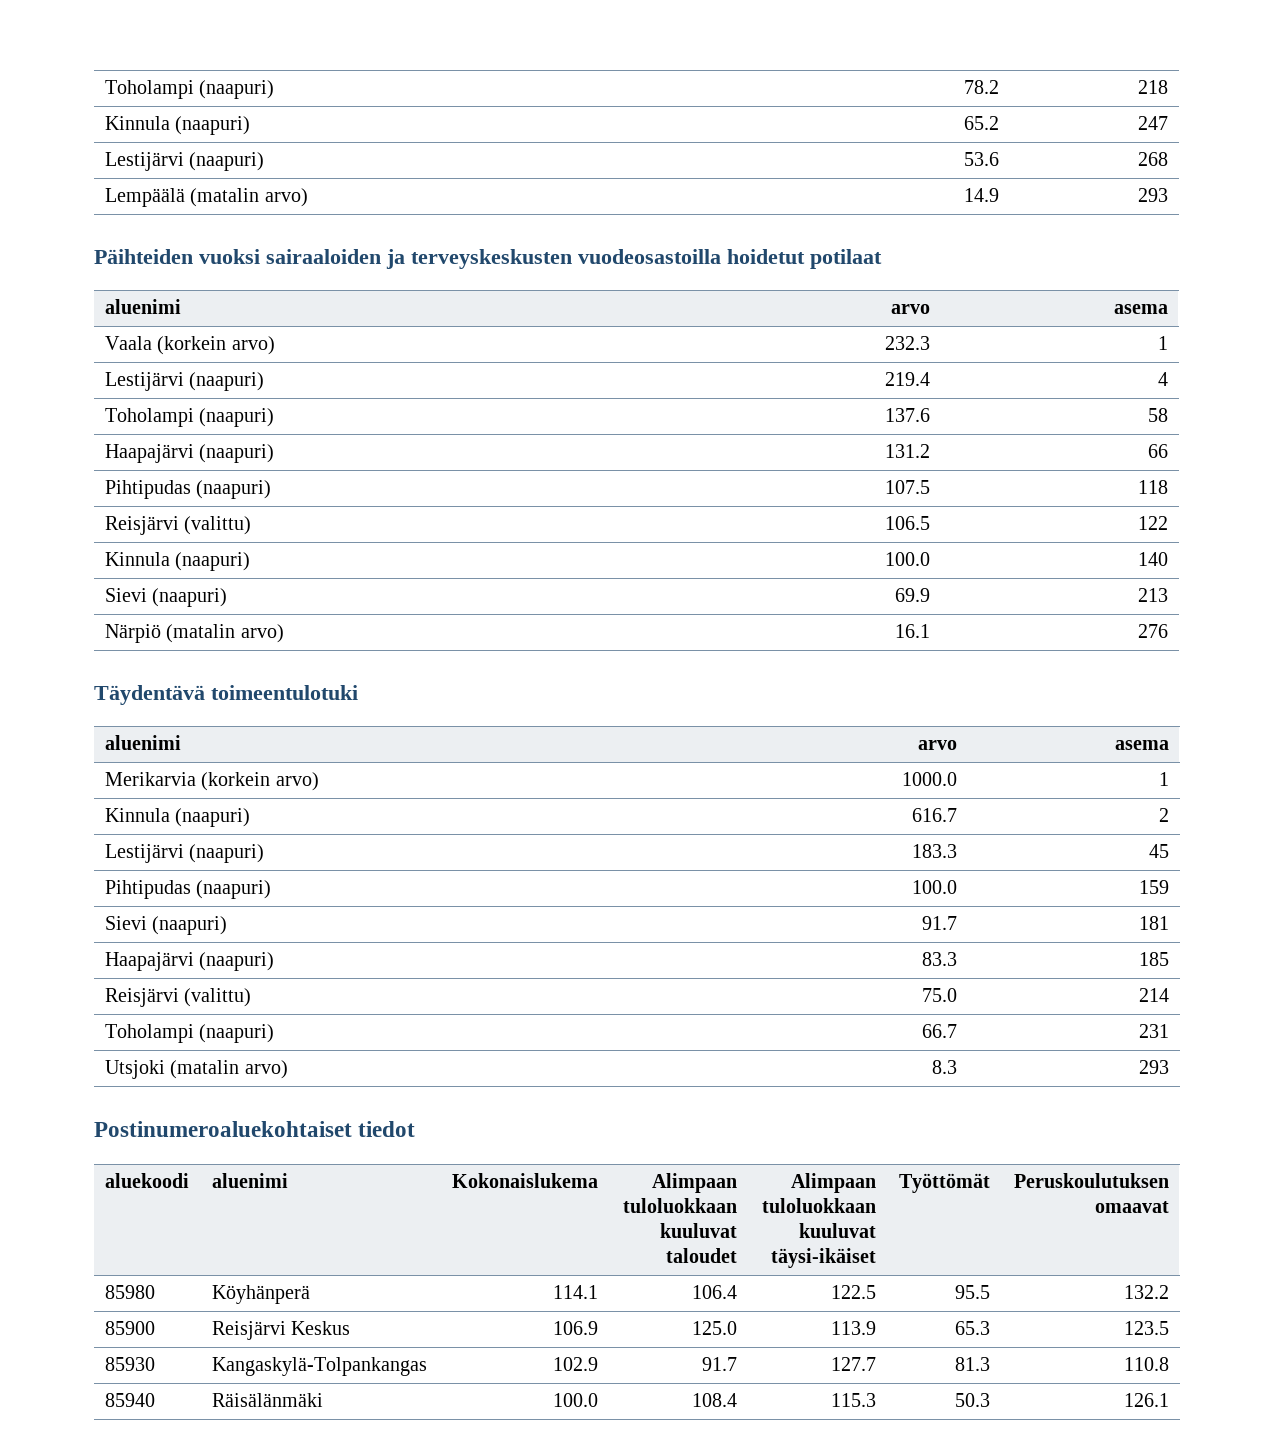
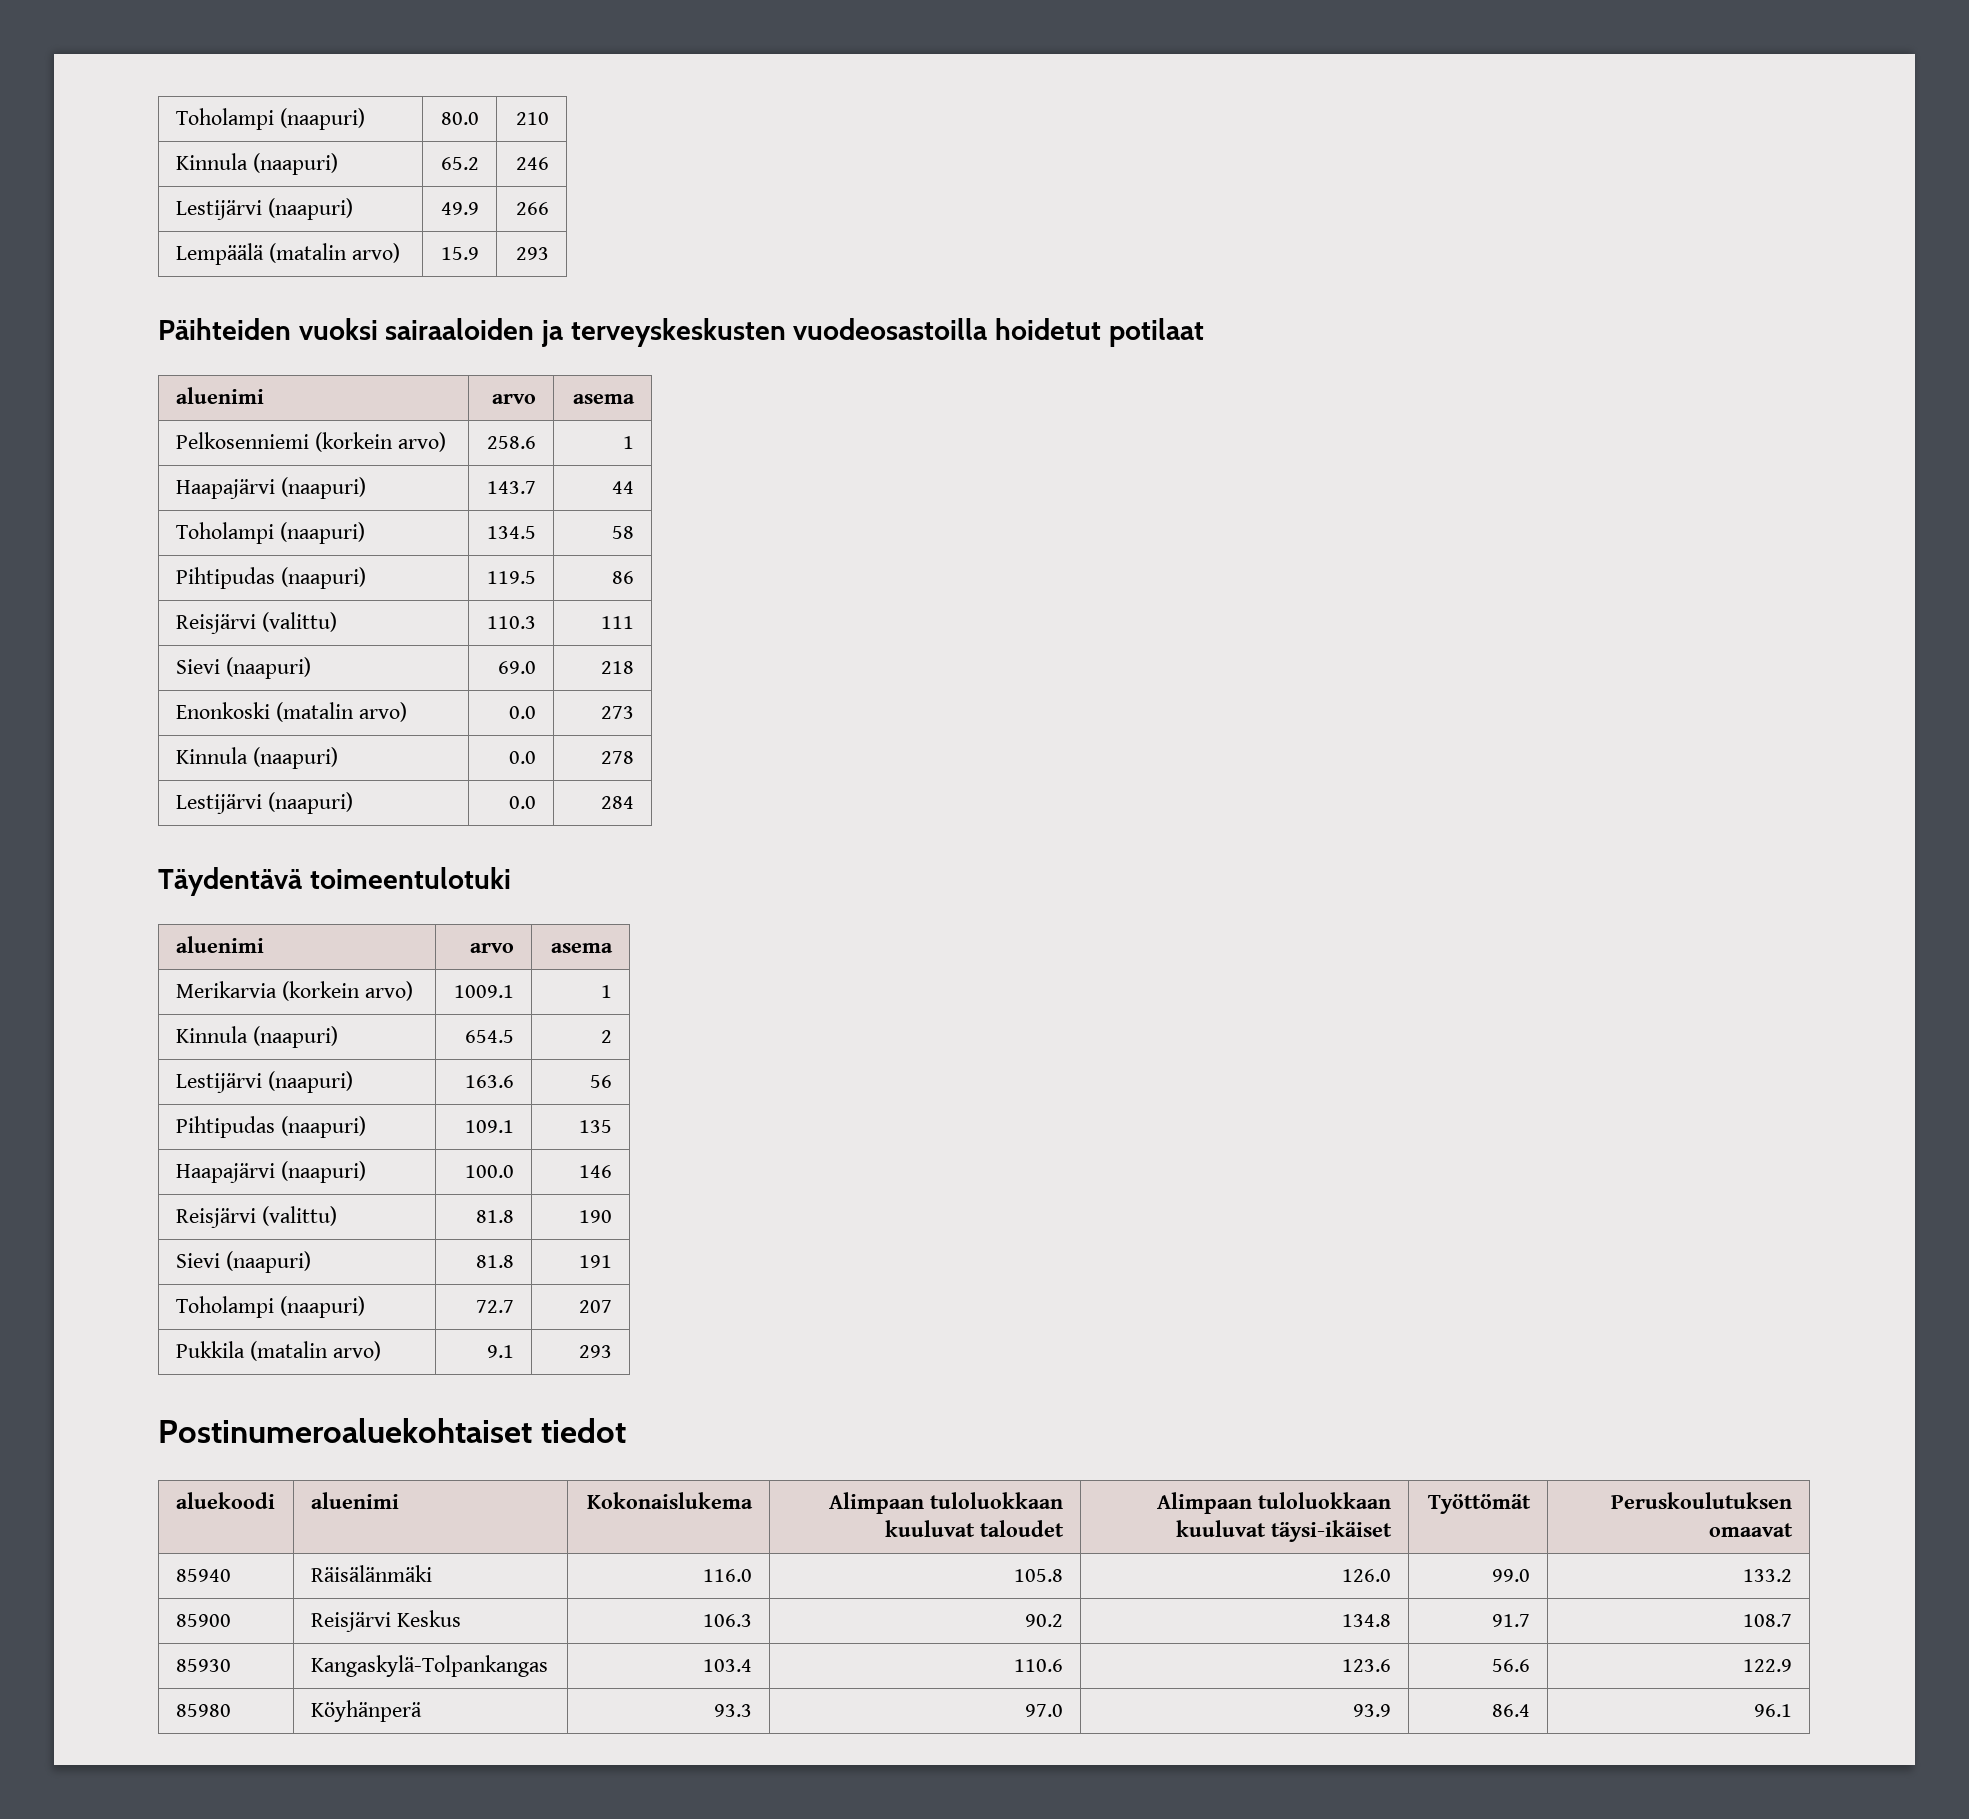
[105,80,275,99] [963,80,999,94] [1137,80,1168,94] Toholampi (naapuri) | 78.2 | 218 -> [175,108,365,130] [441,112,480,125] [516,112,550,125] Toholampi (naapuri) | 80.0 | 210
[1137,116,1168,130] [105,152,265,171] [963,152,999,166] [1137,152,1168,166] 247 // Lestijärvi (naapuri) | 53.6 | 268 -> [516,157,550,170] [175,198,353,220] [441,202,480,215] [516,202,550,215] 246 // Lestijärvi (naapuri) | 49.9 | 266
[963,188,999,202] 14.9 -> [441,247,480,260] 15.9
[105,336,275,355] [884,336,930,350] [1157,336,1168,350] [105,372,265,391] [884,372,930,386] [1157,372,1168,386] [105,408,275,427] [884,408,930,422] [1147,408,1168,422] [105,444,275,463] [884,444,930,458] [1147,444,1168,458] [105,480,272,499] [884,480,930,494] [1137,480,1168,494] [105,516,252,535] [884,516,930,530] [1137,516,1168,530] [105,552,251,571] [884,552,930,566] [1137,552,1168,566] [105,588,228,607] [894,588,930,602] [1137,588,1168,602] [105,624,284,643] [894,624,930,638] [1137,624,1168,638] Vaala (korkein arvo) | 232.3 | 1 // Lestijärvi (naapuri) | 219.4 | 4 // Toholampi (naapuri) | 137.6 | 58 // Haapajärvi (naapuri) | 131.2 | 66 // Pihtipudas (naapuri) | 107.5 | 118 // Reisjärvi (valittu) | 106.5 | 122 // Kinnula (naapuri) | 100.0 | 140 // Sievi (naapuri) | 69.9 | 213 // Närpiö (matalin arvo) | 16.1 | 276 -> [175,432,446,452] [487,436,537,449] [623,436,635,449] [175,477,366,499] [487,481,537,494] [612,481,635,494] [175,522,365,544] [487,526,537,539] [612,526,635,539] [175,567,366,589] [487,571,537,584] [612,571,635,584] [175,612,337,634] [487,616,537,629] [601,616,635,629] [175,657,311,679] [498,661,537,674] [601,661,635,674] [175,702,407,722] [509,706,537,719] [601,706,635,719] [175,747,338,769] [509,751,537,764] [601,751,635,764] [175,792,353,814] [509,796,537,809] [601,796,635,809] Pelkosenniemi (korkein arvo) | 258.6 | 1 // Haapajärvi (naapuri) | 143.7 | 44 // Toholampi (naapuri) | 134.5 | 58 // Pihtipudas (naapuri) | 119.5 | 86 // Reisjärvi (valittu) | 110.3 | 111 // Sievi (naapuri) | 69.0 | 218 // Enonkoski (matalin arvo) | 0.0 | 273 // Kinnula (naapuri) | 0.0 | 278 // Lestijärvi (naapuri) | 0.0 | 284
[901,772,957,786] 1000.0 -> [454,985,515,998] 1009.1
[911,808,957,822] 616.7 -> [465,1030,515,1043] 654.5
[911,844,957,858] [1148,844,1169,858] [105,880,272,899] [911,880,957,894] [1138,880,1169,894] [105,916,228,935] [921,916,957,930] [1138,916,1169,930] [105,952,275,971] [921,952,957,966] [1138,952,1169,966] [105,988,252,1007] [921,988,957,1002] [1138,988,1169,1002] [105,1024,275,1043] [921,1024,957,1038] [1138,1024,1169,1038] [105,1060,288,1079] [931,1060,957,1074] 183.3 | 45 // Pihtipudas (naapuri) | 100.0 | 159 // Sievi (naapuri) | 91.7 | 181 // Haapajärvi (naapuri) | 83.3 | 185 // Reisjärvi (valittu) | 75.0 | 214 // Toholampi (naapuri) | 66.7 | 231 // Utsjoki (matalin arvo) | 8.3 -> [465,1075,515,1088] [590,1075,613,1088] [175,1116,366,1138] [465,1120,515,1133] [579,1120,613,1133] [175,1161,366,1183] [465,1165,515,1178] [579,1165,613,1178] [175,1206,337,1228] [476,1210,515,1223] [579,1210,613,1223] [175,1251,311,1273] [476,1255,515,1268] [579,1255,613,1268] [175,1296,365,1318] [476,1300,515,1313] [579,1300,613,1313] [175,1341,381,1361] [487,1345,515,1358] 163.6 | 56 // Pihtipudas (naapuri) | 109.1 | 135 // Haapajärvi (naapuri) | 100.0 | 146 // Reisjärvi (valittu) | 81.8 | 190 // Sievi (naapuri) | 81.8 | 191 // Toholampi (naapuri) | 72.7 | 207 // Pukkila (matalin arvo) | 9.1
[105,1285,156,1299] [212,1285,311,1304] [552,1285,598,1299] [691,1285,737,1299] [830,1285,876,1299] [954,1285,990,1299] [1123,1285,1169,1299] [105,1321,156,1335] [212,1321,351,1340] [552,1321,598,1335] [691,1321,737,1335] [830,1321,876,1335] [954,1321,990,1335] [1123,1321,1169,1335] [105,1357,156,1371] [212,1357,428,1376] [552,1357,598,1371] [701,1357,737,1371] [830,1357,876,1371] [954,1357,990,1371] [1123,1357,1169,1371] [105,1393,156,1407] [212,1393,324,1407] [552,1393,598,1407] [691,1393,737,1407] [830,1393,876,1407] [954,1393,990,1407] [1123,1393,1169,1407] 85980 | Köyhänperä | 114.1 | 106.4 | 122.5 | 95.5 | 132.2 // 85900 | Reisjärvi Keskus | 106.9 | 125.0 | 113.9 | 65.3 | 123.5 // 85930 | Kangaskylä-Tolpankangas | 102.9 | 91.7 | 127.7 | 81.3 | 110.8 // 85940 | Räisälänmäki | 100.0 | 108.4 | 115.3 | 50.3 | 126.1 -> [175,1569,231,1582] [310,1565,432,1582] [703,1569,753,1582] [1014,1569,1064,1582] [1342,1569,1392,1582] [1492,1569,1531,1582] [1743,1569,1793,1582] [175,1614,231,1627] [310,1610,461,1632] [703,1614,753,1627] [1025,1614,1064,1627] [1342,1614,1392,1627] [1492,1614,1531,1627] [1743,1614,1793,1627] [175,1659,231,1672] [310,1655,548,1677] [703,1659,753,1672] [1014,1659,1064,1672] [1342,1659,1392,1672] [1492,1659,1531,1672] [1743,1659,1793,1672] [175,1704,231,1717] [310,1700,422,1722] [714,1704,753,1717] [1025,1704,1064,1717] [1353,1704,1392,1717] [1492,1704,1531,1717] [1754,1704,1793,1717] 85940 | Räisälänmäki | 116.0 | 105.8 | 126.0 | 99.0 | 133.2 // 85900 | Reisjärvi Keskus | 106.3 | 90.2 | 134.8 | 91.7 | 108.7 // 85930 | Kangaskylä-Tolpankangas | 103.4 | 110.6 | 123.6 | 56.6 | 122.9 // 85980 | Köyhänperä | 93.3 | 97.0 | 93.9 | 86.4 | 96.1

